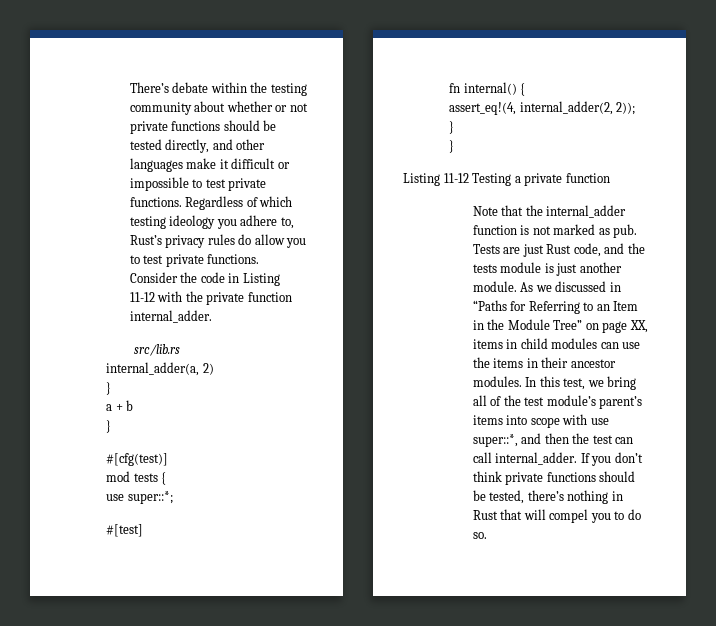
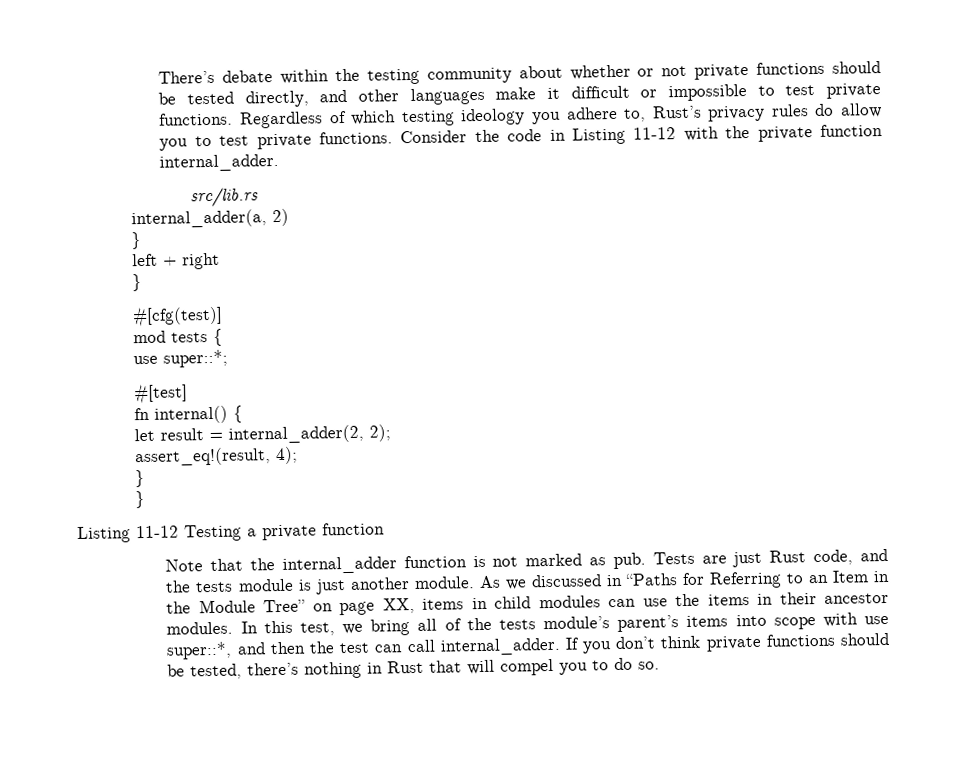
[106,400,134,411] a + b -> [131,252,220,270] left + right
[449,101,636,115] assert_eq!(4, internal_adder(2, 2)); -> [133,424,391,444] [134,446,298,467] let result = internal_adder(2, 2); // assert_eq!(result, 4);
[524,397,545,406] test -> [498,619,536,630] tests

